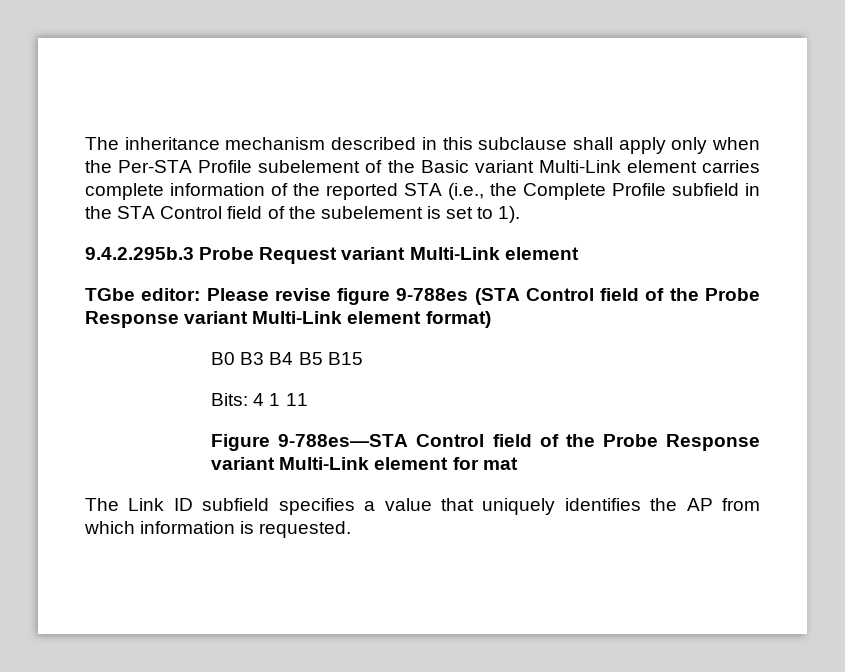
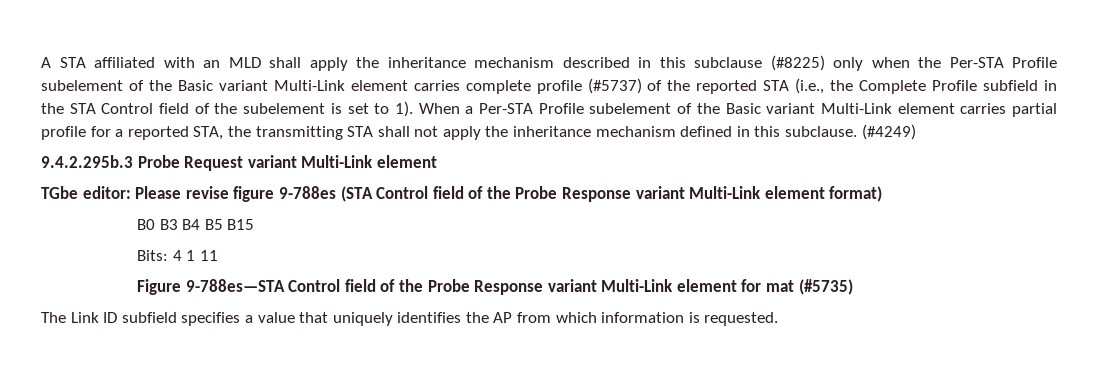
[85,137,119,150] The -> [41,57,379,71] A STA affiliated with an MLD shall apply the
[572,137,666,154] shall apply -> [770,55,825,71] (#8225)
[170,183,265,196] information -> [536,78,642,94] profile (#5737)
(521, 214) none -> [418,103,1057,117] [41,124,916,140] When a Per-STA Profile subelement of the Basic variant Multi-Link element carries partial profile for a reported STA, the transmitting STA shall not apply the inheritance mechanism defined in this subclause. (#4249)
(518, 463) none -> [798,279,853,295] (#5735)

